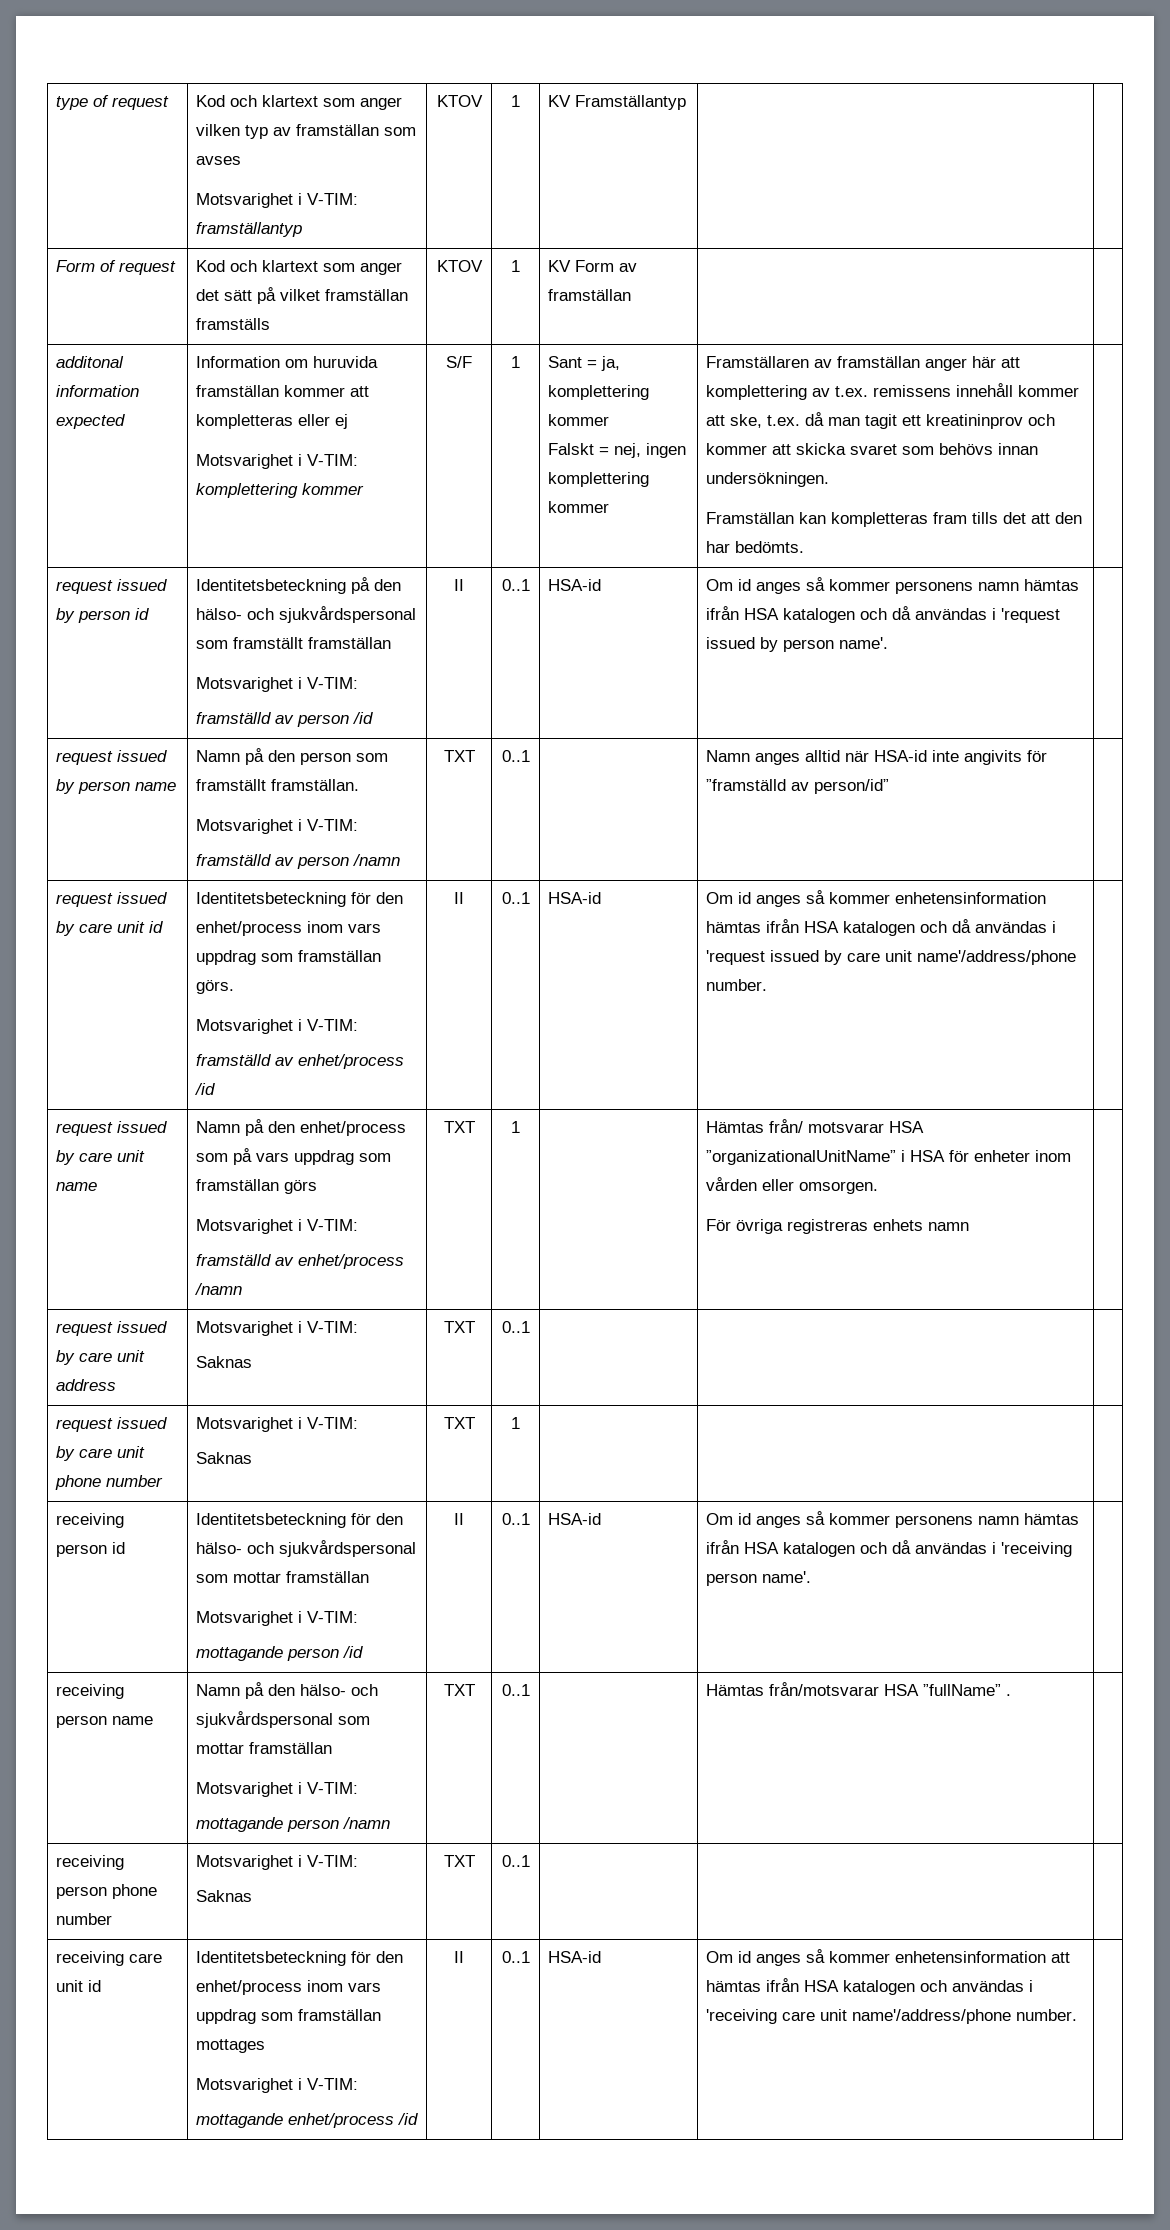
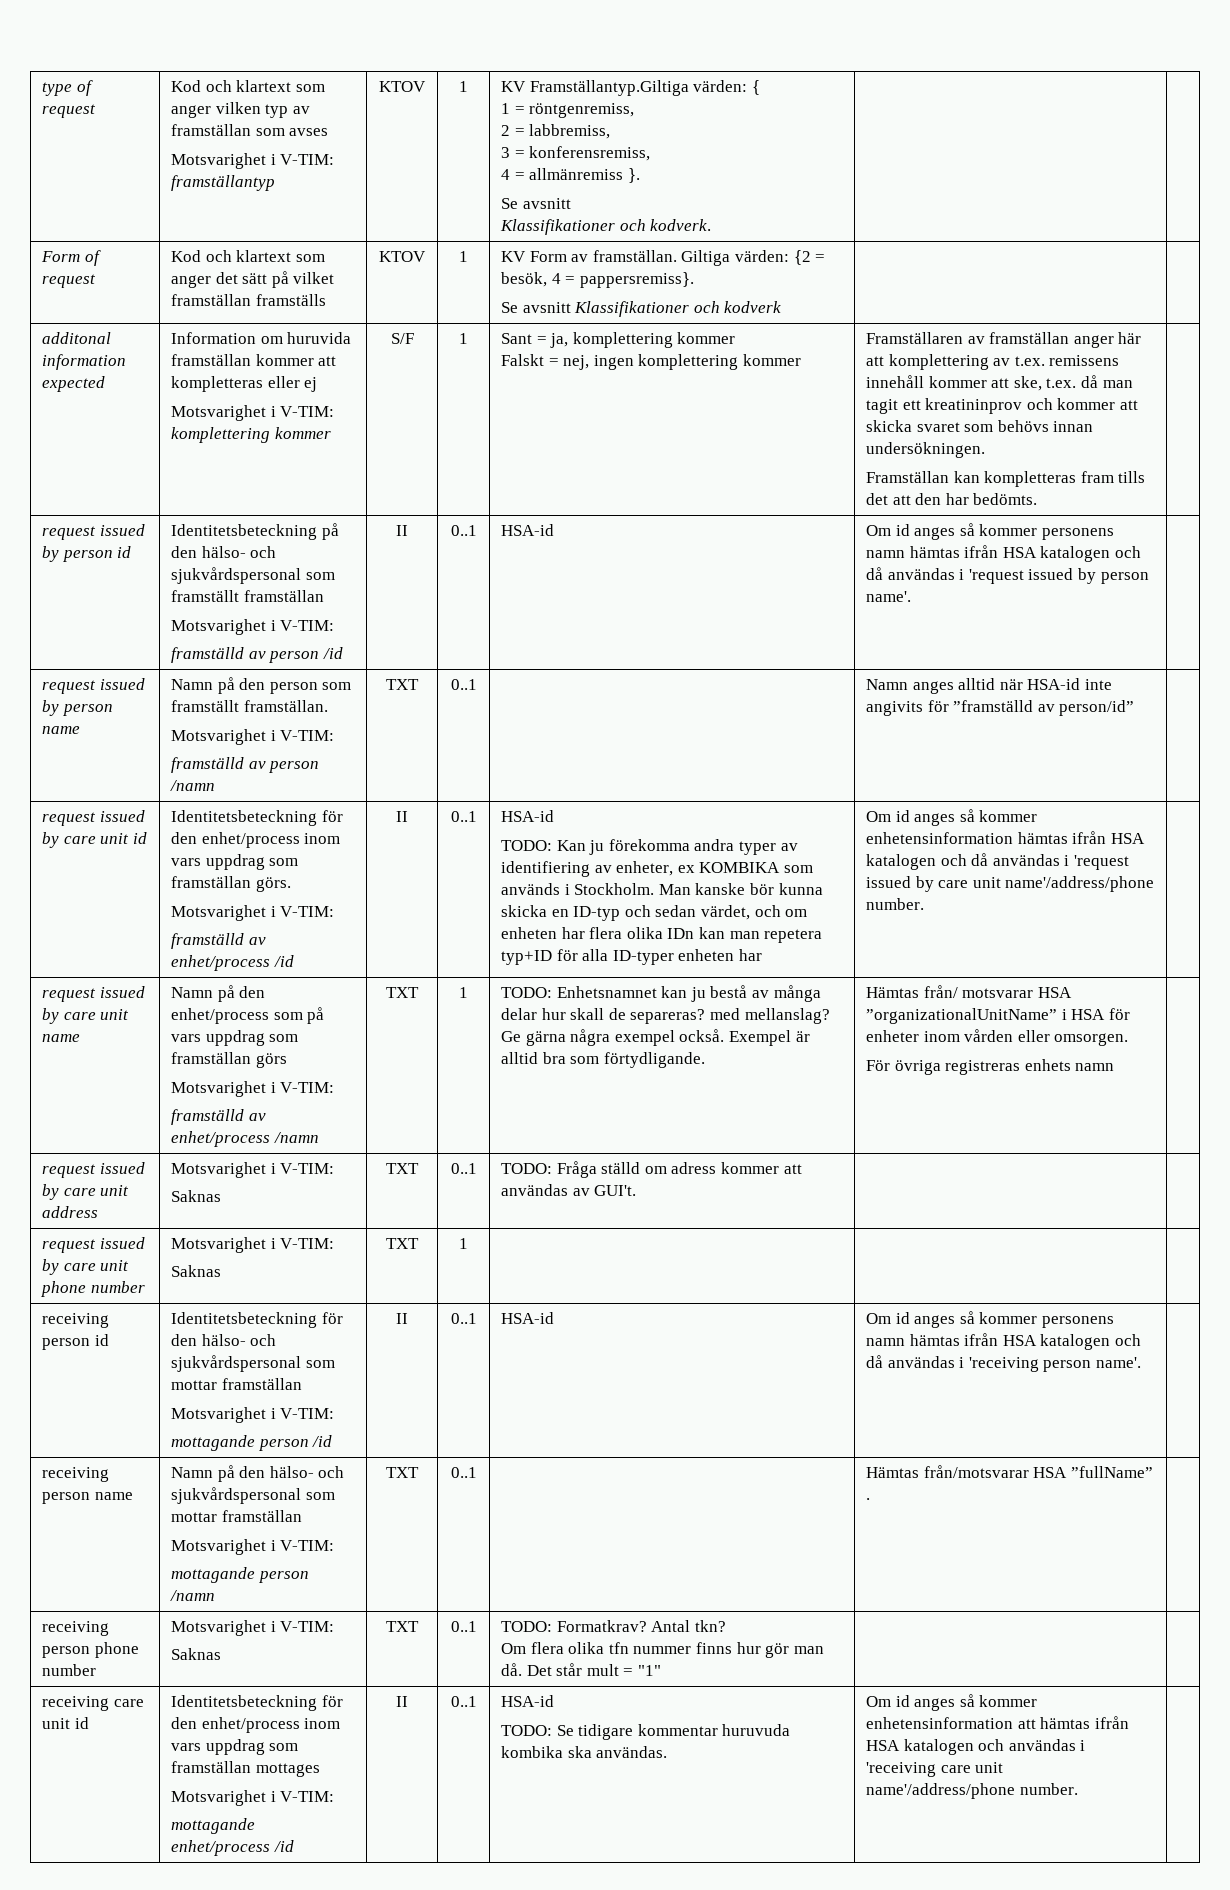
[575,95,687,110] Framställantyp -> [529,80,760,96] [501,103,635,118] [501,124,611,139] [501,146,651,161] [501,168,640,183] [501,198,571,209] [500,219,712,235] Framställantyp.Giltiga värden: { // 1 = röntgenremiss, // 2 = labbremiss, // 3 = konferensremiss, // 4 = allmänremiss }. // Se avsnitt // Klassifikationer och kodverk.
[548,289,632,301] framställan -> [592,250,826,266] [501,272,694,288] [501,301,782,317] framställan. Giltiga värden: {2 = besök, 4 = pappersremiss}. // Se avsnitt Klassifikationer och kodverk
(602, 898) none -> [501,839,798,855] [501,861,814,877] [501,883,823,895] [501,905,808,921] [501,927,823,943] [501,949,763,965] // TODO: Kan ju förekomma andra typer av identifiering av enheter, ex KOMBIKA som används i Stockholm. Man kanske bör kunna skicka en ID-typ och sedan värdet, och om enheten har flera olika IDn kan man repetera typ+ID för alla ID-typer enheten har
(520, 1127) none -> [501,985,821,1002] [501,1008,830,1024] [501,1029,810,1046] [501,1052,705,1068] TODO: Enhetsnamnet kan ju bestå av många delar hur skall de separeras? med mellanslag? Ge gärna några exempel också. Exempel är alltid bra som förtydligande.
(530, 1327) none -> [501,1161,802,1178] [501,1184,637,1196] TODO: Fråga ställd om adress kommer att användas av GUI't.
(530, 1861) none -> [501,1620,726,1632] [501,1642,824,1658] [501,1663,662,1676] TODO: Formatkrav? Antal tkn? // Om flera olika tfn nummer finns hur gör man då. Det står mult = "1"
(602, 1957) none -> [501,1724,791,1740] [501,1746,668,1758] // TODO: Se tidigare kommentar huruvuda kombika ska användas.

